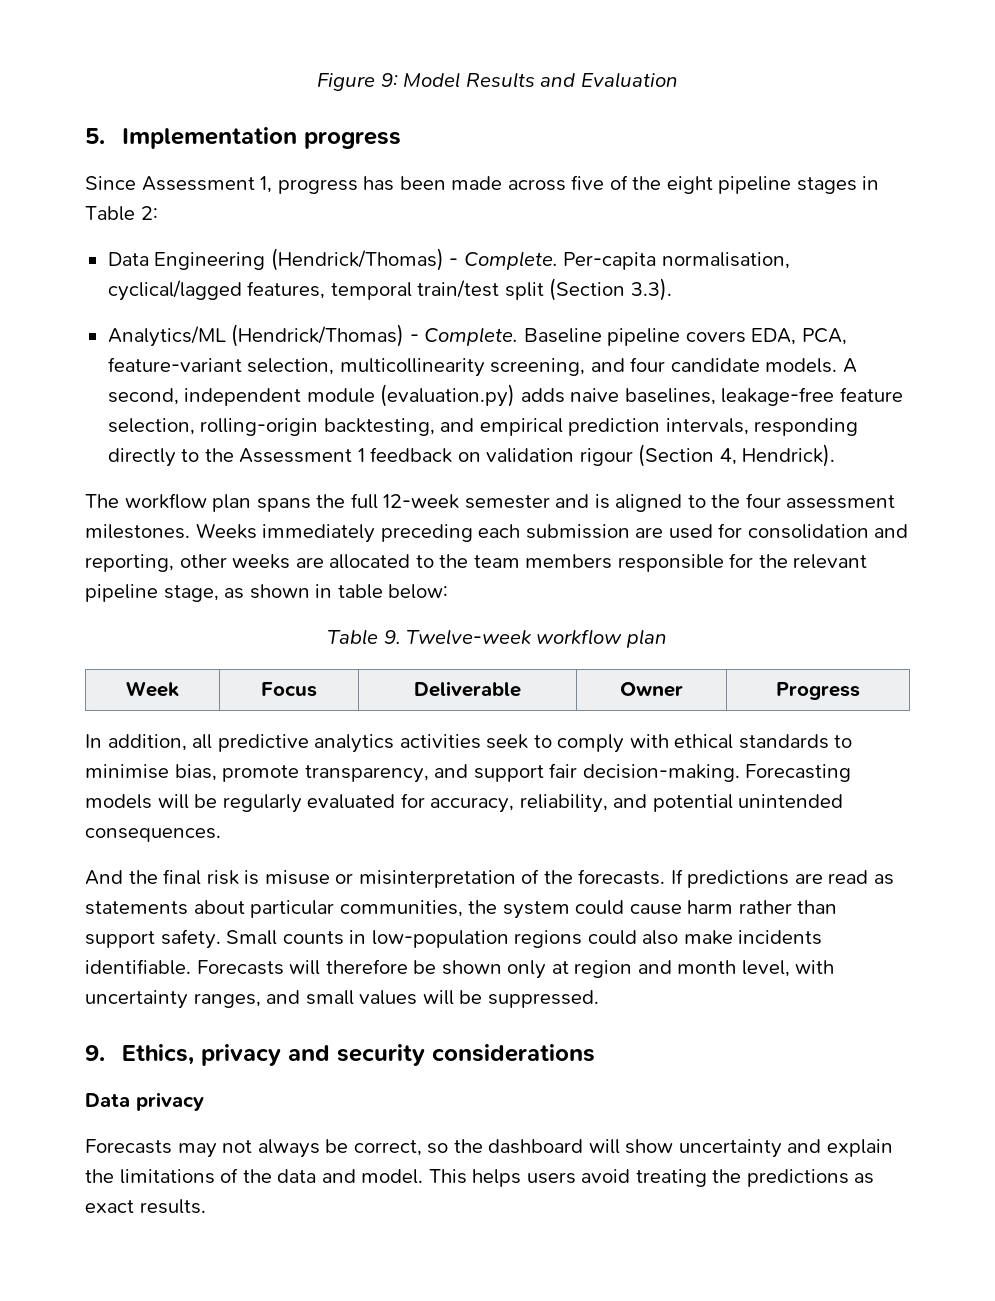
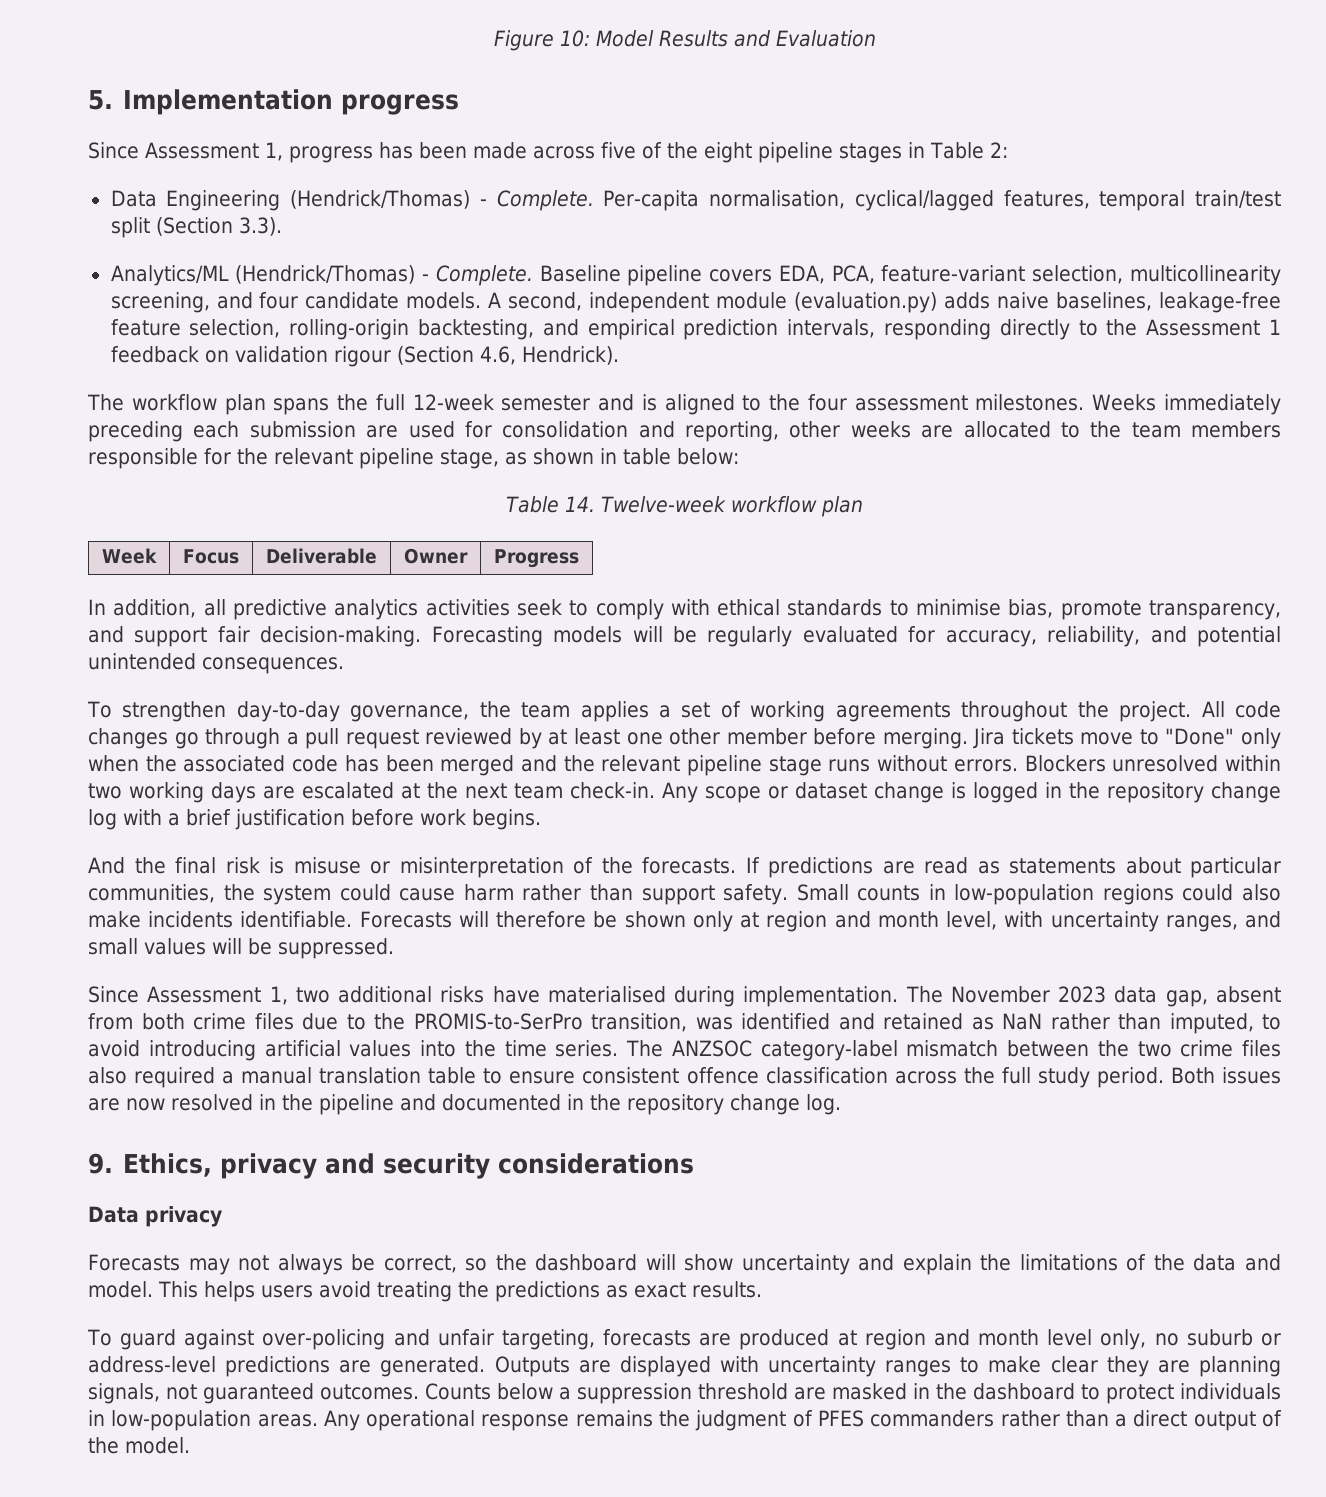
[380,73,398,87] 9: -> [559,30,590,47] 10:
[719,448,737,465] 4, -> [479,346,516,365] 4.6,
[383,630,401,644] 9. -> [564,496,595,512] 14.
(221, 835) none -> [87,701,1281,722] [88,728,1281,749] [88,755,1282,776] [88,782,1281,803] [88,809,541,830] // To strengthen day-to-day governance, the team applies a set of working agreements throughout the project. All code changes go through a pull request reviewed by at least one other member before merging. Jira tickets move to "Done" only when the associated code has been merged and the relevant pipeline stage runs without errors. Blockers unresolved within two working days are escalated at the next team check-in. Any scope or dataset change is logged in the repository change log with a brief justification before work begins.
(599, 999) none -> [88,986,1281,1007] [88,1013,1281,1034] [88,1040,1281,1061] [88,1067,1281,1088] [88,1094,841,1115] // Since Assessment 1, two additional risks have materialised during implementation. The November 2023 data gap, absent from both crime files due to the PROMIS-to-SerPro transition, was identified and retained as NaN rather than imputed, to avoid introducing artificial values into the time series. The ANZSOC category-label mismatch between the two crime files also required a manual translation table to ensure consistent offence classification across the full study period. Both issues are now resolved in the pipeline and documented in the repository change log.
(206, 1206) none -> [87,1329,1282,1350] [88,1356,1281,1377] [88,1383,1281,1404] [88,1410,1282,1431] [88,1437,190,1454] // To guard against over-policing and unfair targeting, forecasts are produced at region and month level only, no suburb or address-level predictions are generated. Outputs are displayed with uncertainty ranges to make clear they are planning signals, not guaranteed outcomes. Counts below a suppression threshold are masked in the dashboard to protect individuals in low-population areas. Any operational response remains the judgment of PFES commanders rather than a direct output of the model.

